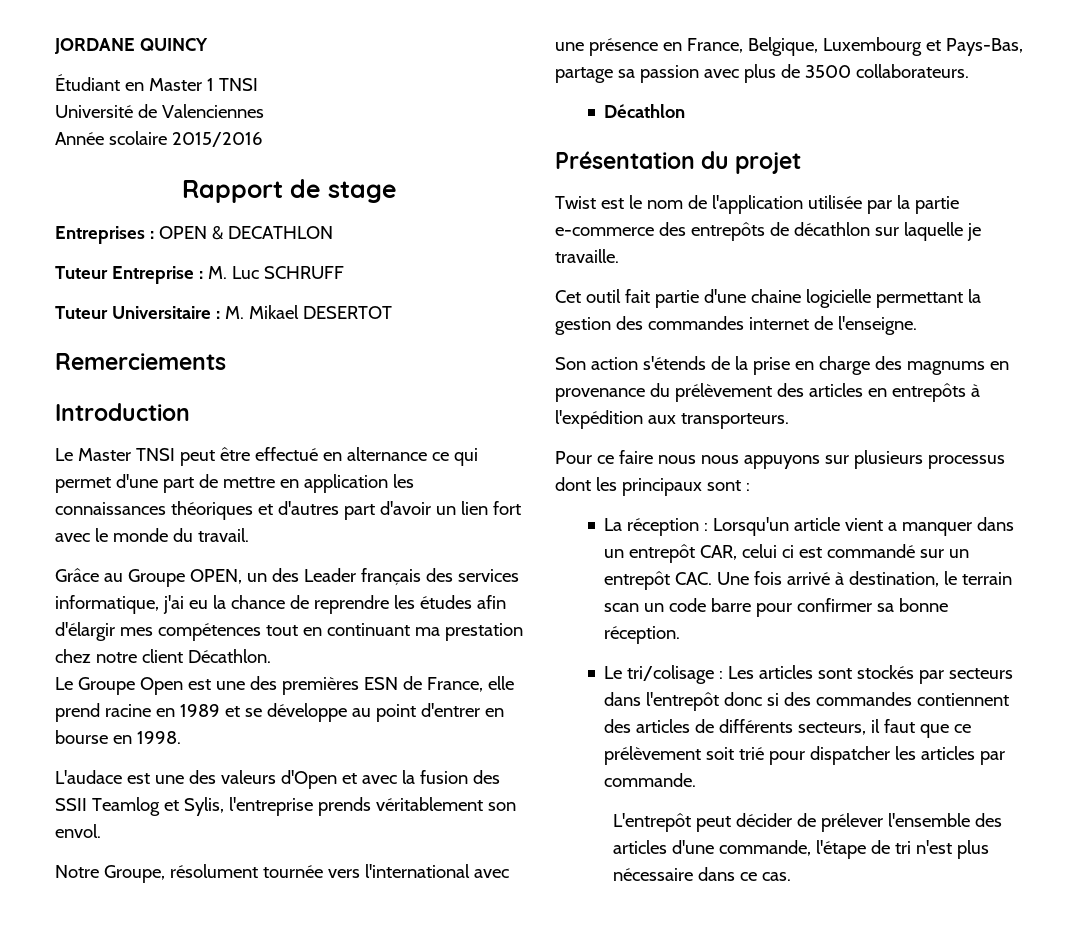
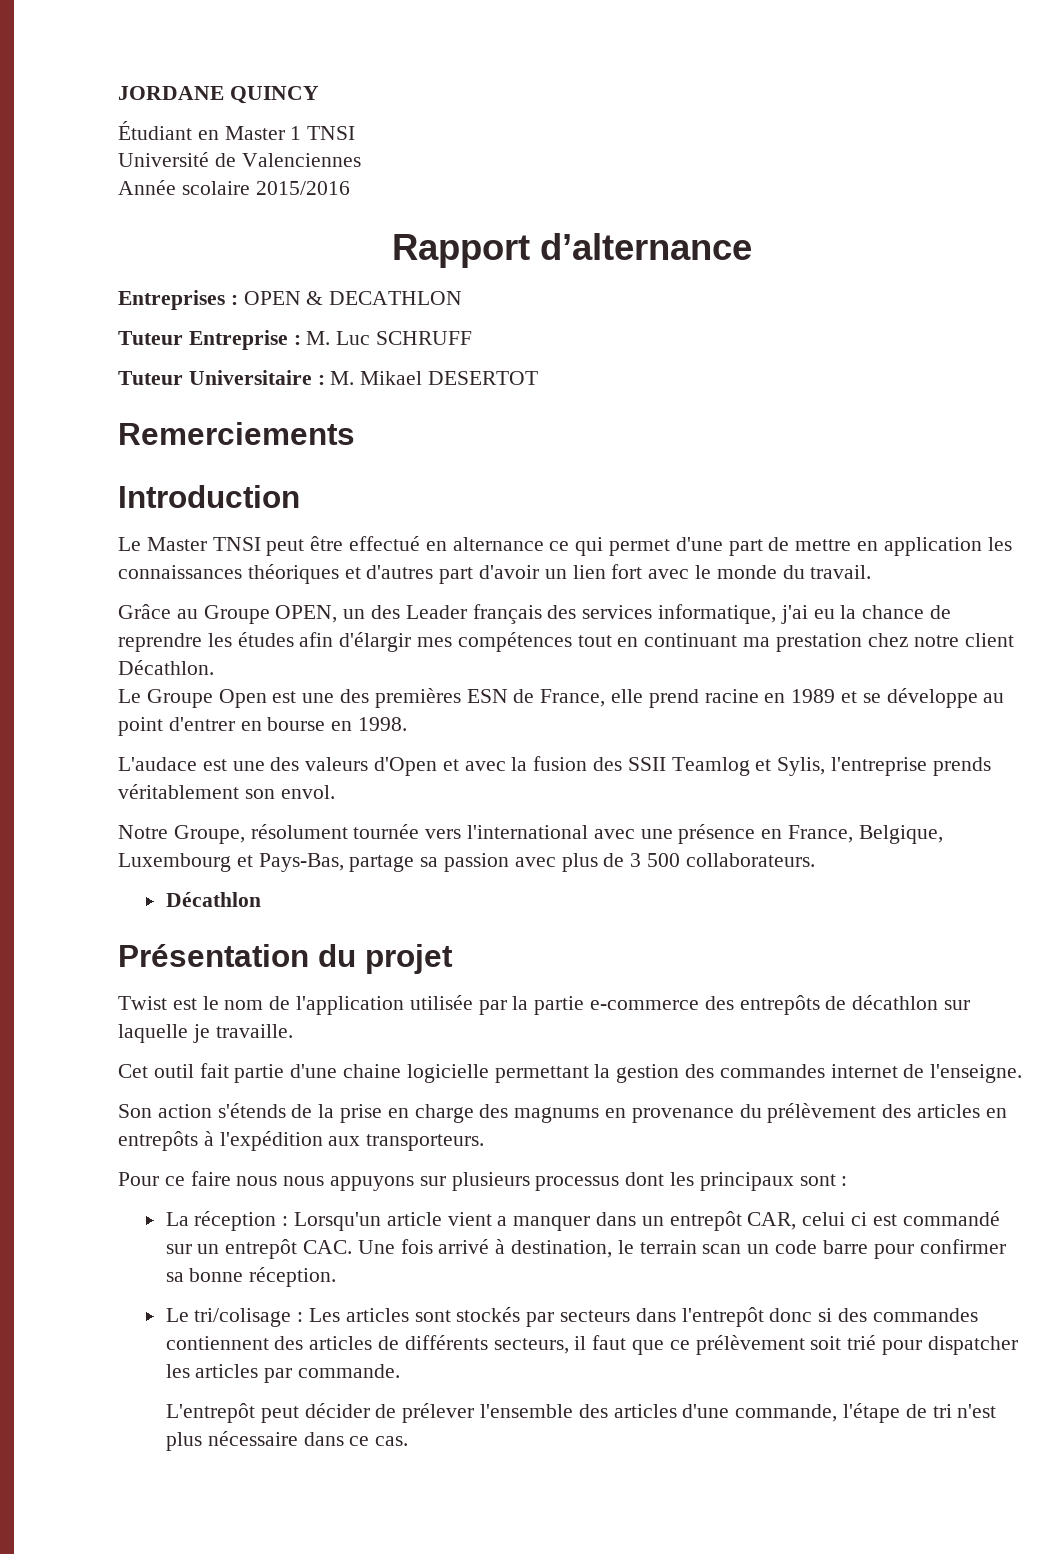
[289,179,397,203] de stage -> [539,233,752,260] d’alternance
[804,65,851,78] 3500 -> [630,853,681,867] 3 500

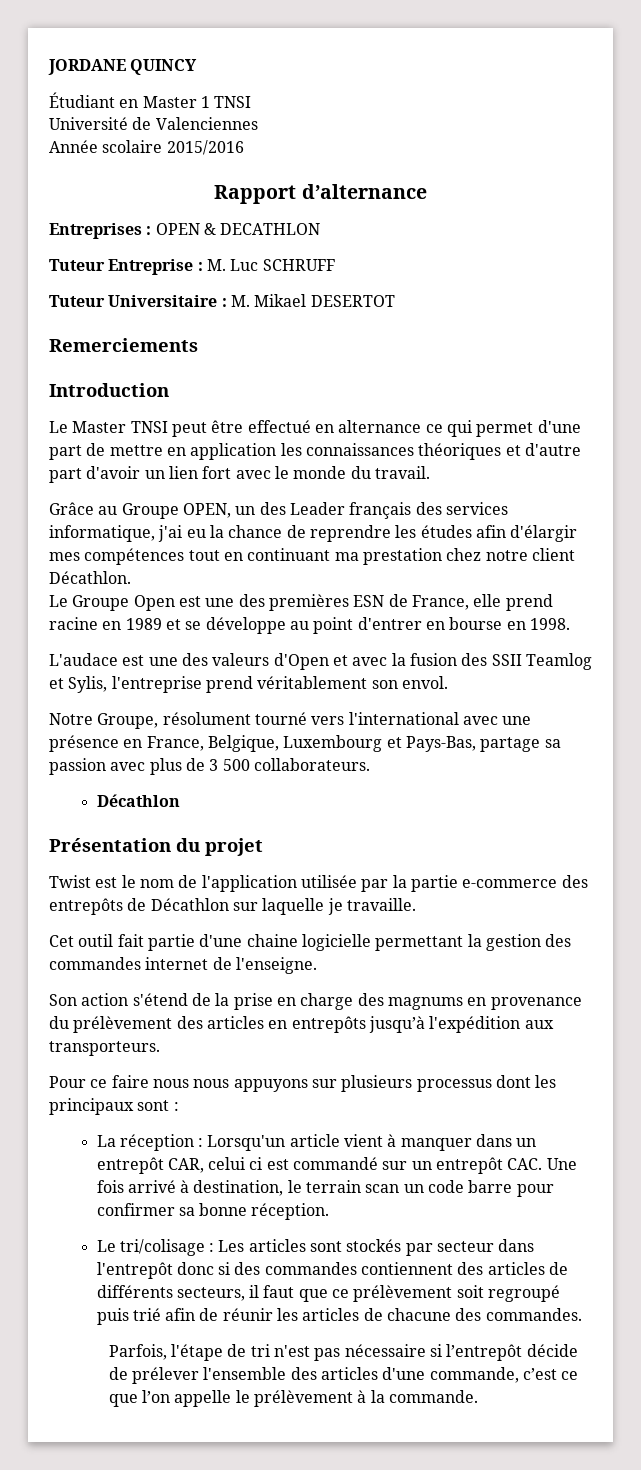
[366,565,434,579] d'autres -> [524,443,581,456] d'autre
[932,757,991,776] prends -> [205,676,253,693] prend
[353,824,420,839] tournée -> [254,712,307,725] tourné
[852,995,939,1010] décathlon -> [150,898,229,911] Décathlon
[217,1103,286,1118] s'étends -> [132,993,188,1006] s'étend
[203,1131,214,1146] à -> [368,1016,425,1033] jusqu’à
[497,1216,508,1226] a -> [387,1134,397,1147] à
[560,1310,631,1322] secteurs -> [437,1241,495,1252] secteur
[847,1335,1018,1355] [165,1364,401,1383] [165,1403,370,1423] trié pour dispatcher les articles par commande. // L'entrepôt peut décider -> [488,1285,561,1302] [96,1308,582,1325] [108,1344,578,1361] regroupé puis trié afin de réunir les articles de chacune des commandes. // Parfois, l'étape de tri n'est pas nécessaire si l’entrepôt décide
[843,1403,997,1423] [165,1431,409,1451] l'étape de tri n'est plus nécessaire dans ce cas. -> [523,1368,579,1380] [108,1390,479,1407] c’est ce que l’on appelle le prélèvement à la commande.

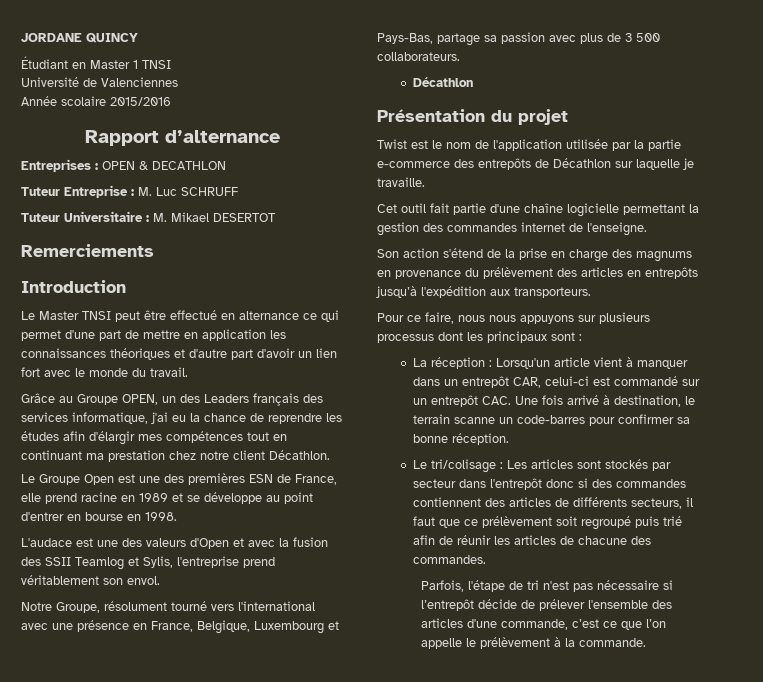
[289,502,345,515] Leader -> [204,394,249,403] Leaders
[246,934,298,947] chaine -> [524,203,563,213] chaîne
[111,1075,149,1088] faire -> [425,312,454,324] faire,
[208,1157,263,1170] celui ci -> [544,376,589,386] celui-ci
[365,1180,513,1193] scan un code barre -> [453,415,585,424] scanne un code-barres

